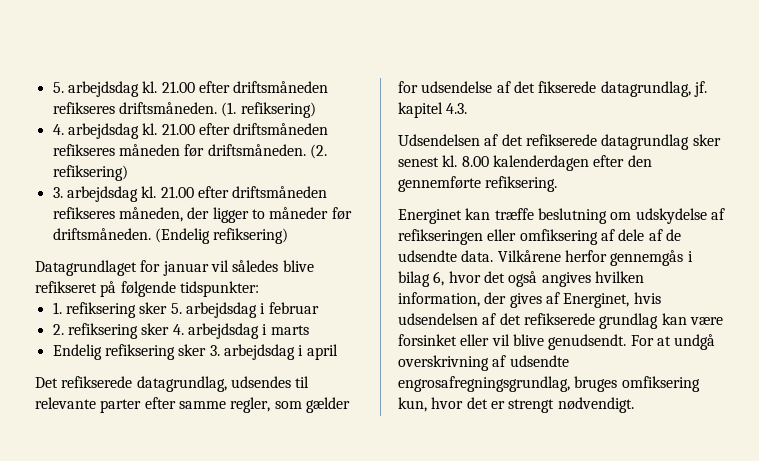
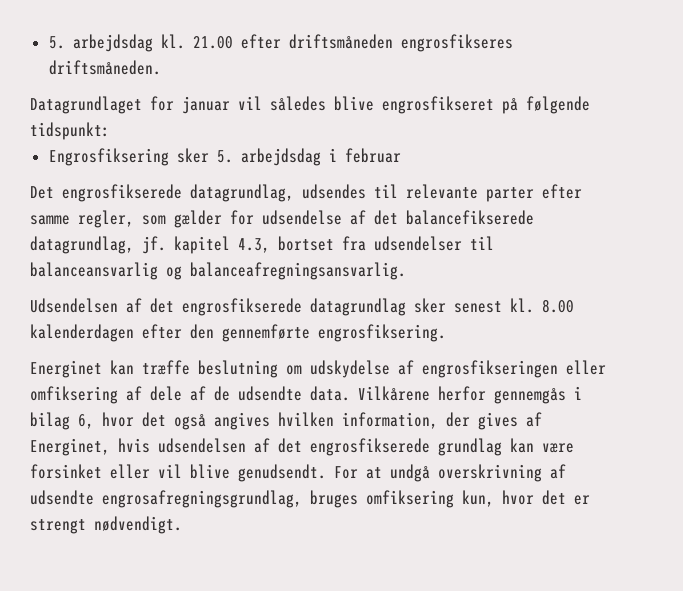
[52,102,316,118] [52,123,329,139] [52,144,327,159] [52,165,128,181] [52,186,328,202] [52,207,352,223] [52,228,289,244] refikseres driftsmåneden. (1. refiksering) // 4. arbejdsdag kl. 21.00 efter driftsmåneden refikseres måneden før driftsmåneden. (2. refiksering) // 3. arbejdsdag kl. 21.00 efter driftsmåneden refikseres måneden, der ligger to måneder før driftsmåneden. (Endelig refiksering) -> [400,34,513,52] [48,60,161,75] engrosfikseres driftsmåneden.
[35,281,97,293] refikseret -> [382,96,494,114] engrosfikseret
[179,281,259,297] [52,302,136,318] tidspunkter: // 1. refiksering -> [30,122,110,140] [48,148,169,166] tidspunkt: // Engrosfiksering
[52,323,309,339] [52,344,338,360] // 2. refiksering sker 4. arbejdsdag i marts // Endelig refiksering sker 3. arbejdsdag i april -> (401, 155) none
[61,376,133,388] refikserede -> [62,184,182,202] engrosfikserede
[538,81,597,93] fikserede -> [406,210,534,225] balancefikserede
[446,103,468,114] 4.3. -> [238,236,494,253] [30,262,406,280] 4.3, bortset fra udsendelser til balanceansvarlig og balanceafregningsansvarlig.
[525,134,597,146] refikserede -> [182,298,302,316] engrosfikserede
[485,176,558,192] refiksering. -> [318,324,446,342] engrosfiksering.
[398,229,483,245] refikseringen -> [422,360,558,378] engrosfikseringen
[523,313,595,325] refikserede -> [310,438,430,456] engrosfikserede

